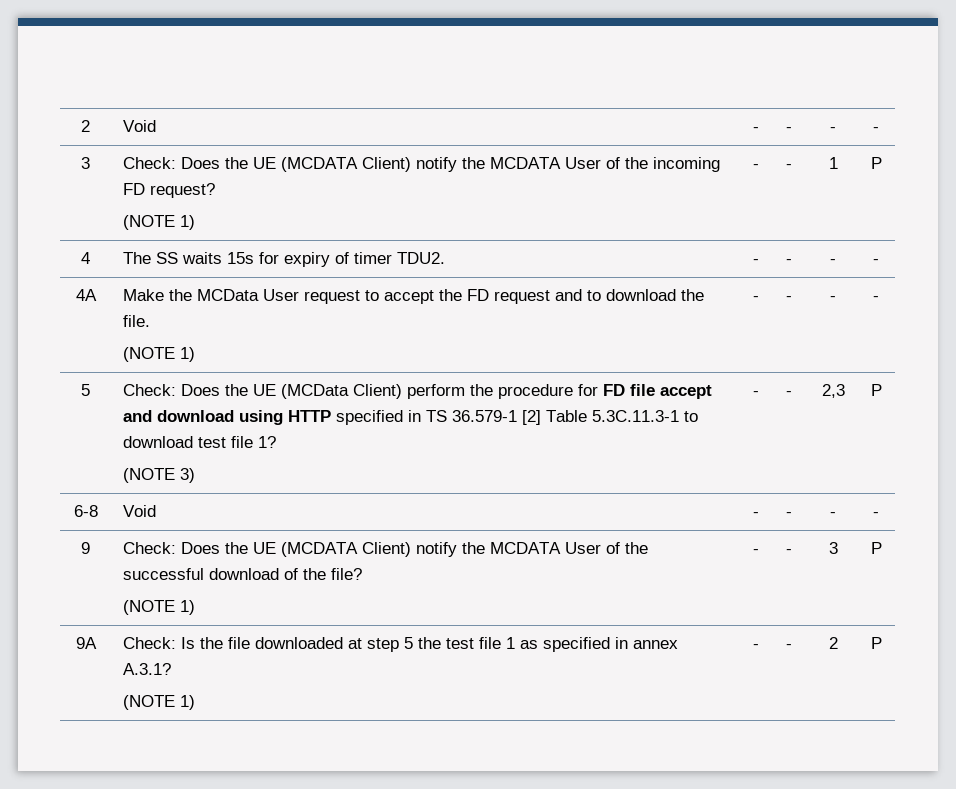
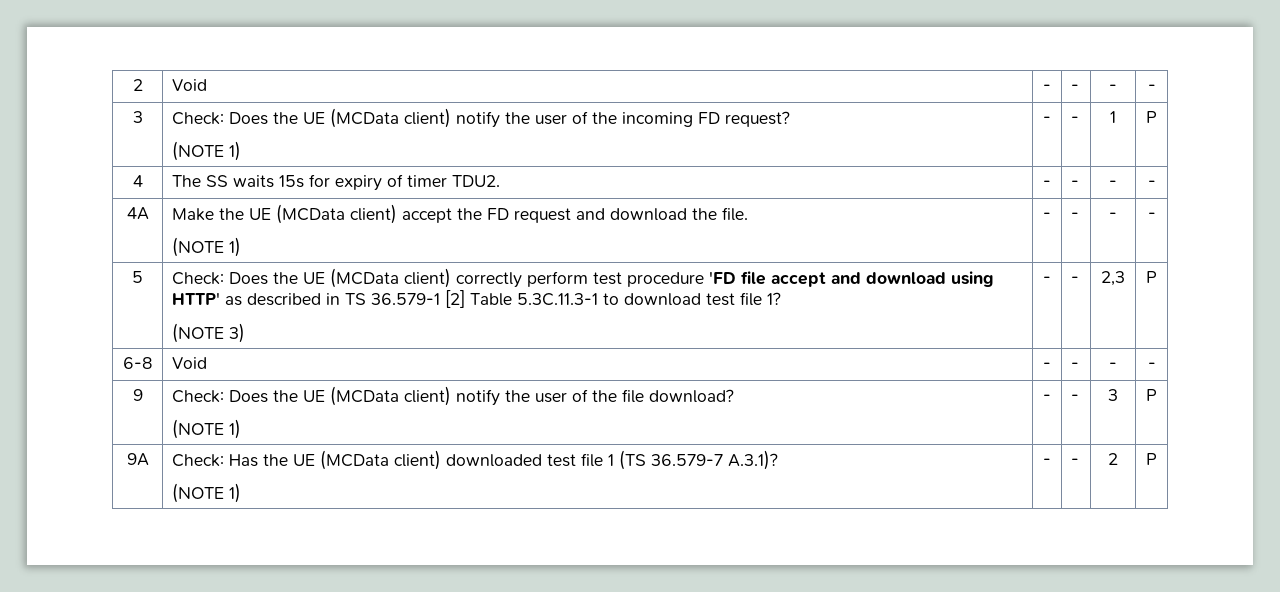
[280,157,601,172] (MCDATA Client) notify the MCDATA User -> [329,108,567,128] (MCData client) notify the user
[196,289,379,304] MCData User request to -> [248,204,397,224] UE (MCData client)
[586,290,601,301] to -> (605, 214) none
[352,384,625,399] Client) perform the procedure for FD -> [403,268,736,288] client) correctly perform test procedure 'FD
[287,410,403,425] HTTP specified -> [171,292,321,306] HTTP' as described
[280,542,648,557] [122,568,362,580] (MCDATA Client) notify the MCDATA User of the successful download of the file? -> [329,386,734,406] (MCData client) notify the user of the file download?
[180,637,678,652] [122,663,171,675] Is the file downloaded at step 5 the test file 1 as specified in annex A.3.1? -> [228,450,778,470] Has the UE (MCData client) downloaded test file 1 (TS 36.579-7 A.3.1)?

